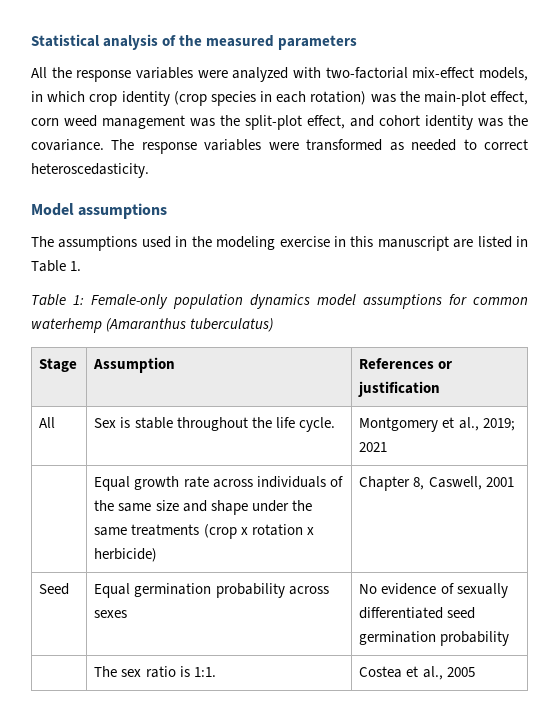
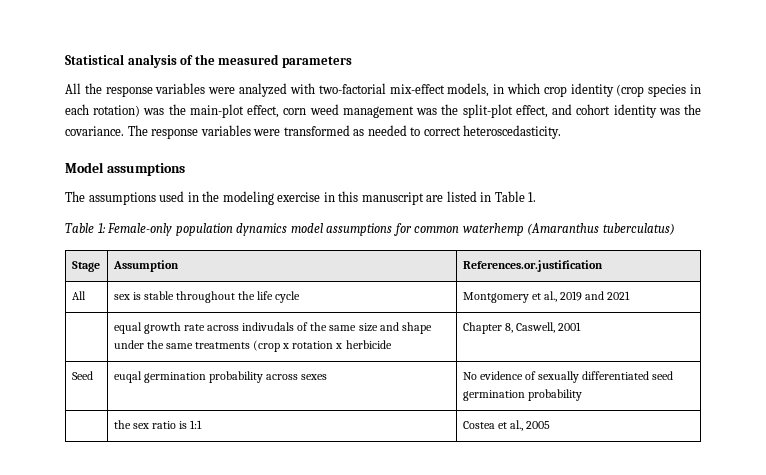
[359,358,453,369] [358,381,441,397] References or justification -> [462,260,603,272] References.or.justification
[94,418,117,428] Sex -> [113,294,130,300] sex
[298,417,335,432] cycle. -> [275,291,301,303] cycle
[482,418,515,431] 2019; -> [560,291,605,301] 2019 and
[94,476,131,491] Equal -> [113,322,142,334] equal
[256,476,326,488] individuals -> [242,322,295,331] indivudals
[94,548,158,562] herbicide) -> [345,340,392,349] herbicide
[94,583,131,598] Equal -> [113,371,142,383] euqal
[94,666,118,677] The -> [113,420,131,429] the
[193,667,216,677] 1:1. -> [190,420,203,429] 1:1

